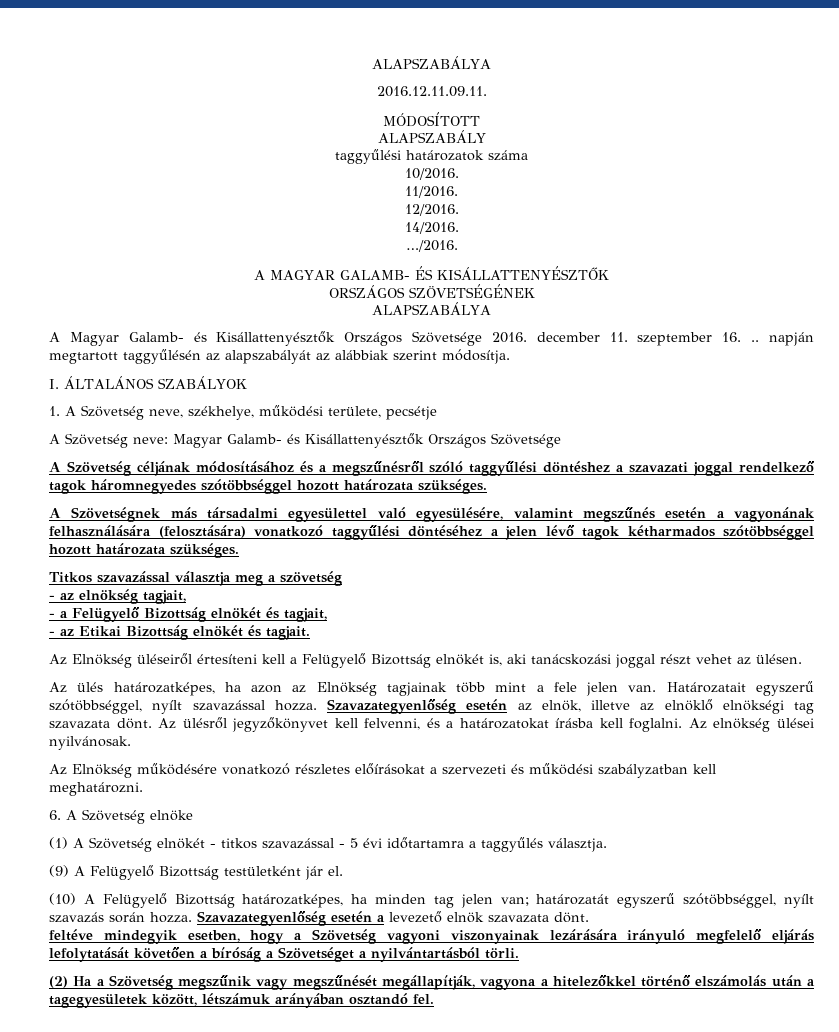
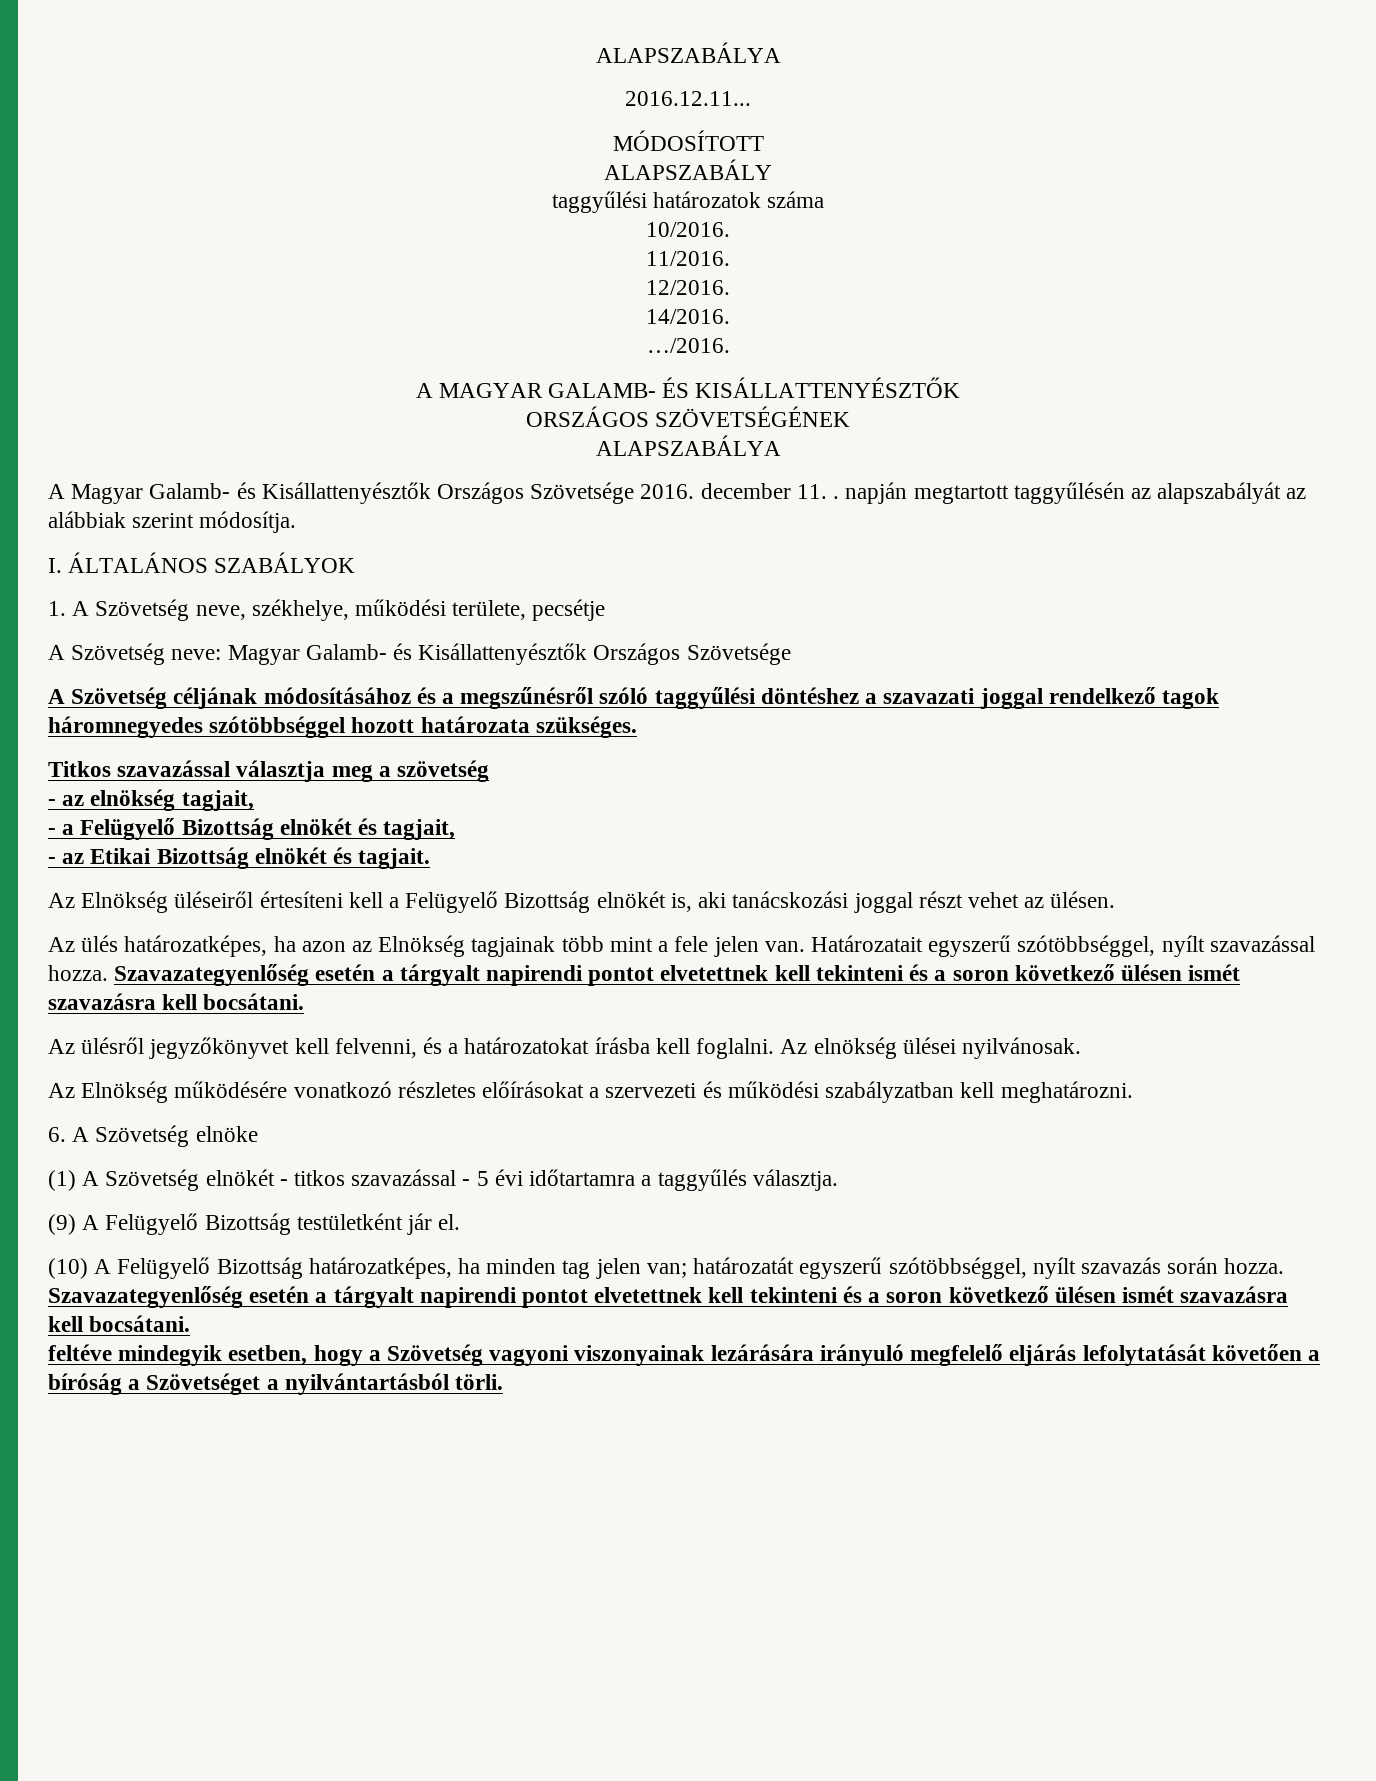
[372,56,492,69] [376,86,487,97] ALAPSZABÁLYA // 2016.12.11.09.11. -> [595,42,781,63] [625,91,751,106] ALAPSZABÁLYA // 2016.12.11...
[637,332,760,346] szeptember 16. .. -> [833,496,840,499] .
[49,507,816,522] [49,525,814,540] [49,543,239,558] // A Szövetségnek más társadalmi egyesülettel való egyesülésére, valamint megszűnés esetén a vagyonának felhasználására (felosztására) vonatkozó taggyűlési döntéséhez a jelen lévő tagok kétharmados szótöbbséggel hozott határozata szükséges. -> (637, 727) none
[517,699,814,714] [49,718,152,729] az elnök, illetve az elnöklő elnökségi tag szavazata dönt. -> [381,964,1241,986] [48,993,305,1010] a tárgyalt napirendi pontot elvetettnek kell tekinteni és a soron következő ülésen ismét szavazásra kell bocsátani. //
[389,911,589,923] levezető elnök szavazata dönt. -> [333,1286,1289,1308] [48,1315,191,1332] tárgyalt napirendi pontot elvetettnek kell tekinteni és a soron következő ülésen ismét szavazásra kell bocsátani.
[49,975,816,990] [49,993,434,1008] // (2) Ha a Szövetség megszűnik vagy megszűnését megállapítják, vagyona a hitelezőkkel történő elszámolás után a tagegyesületek között, létszámuk arányában osztandó fel. -> (504, 1382) none

